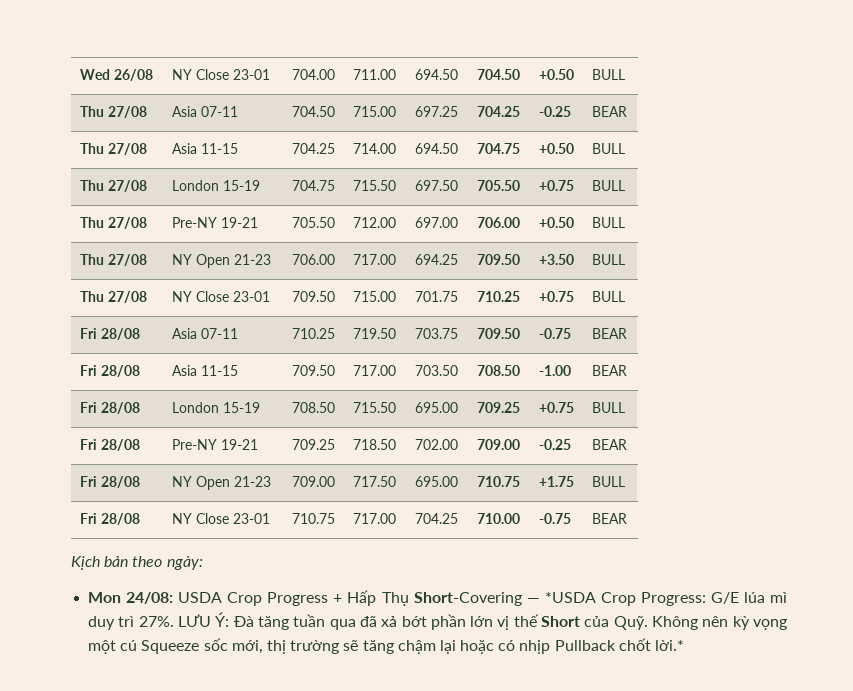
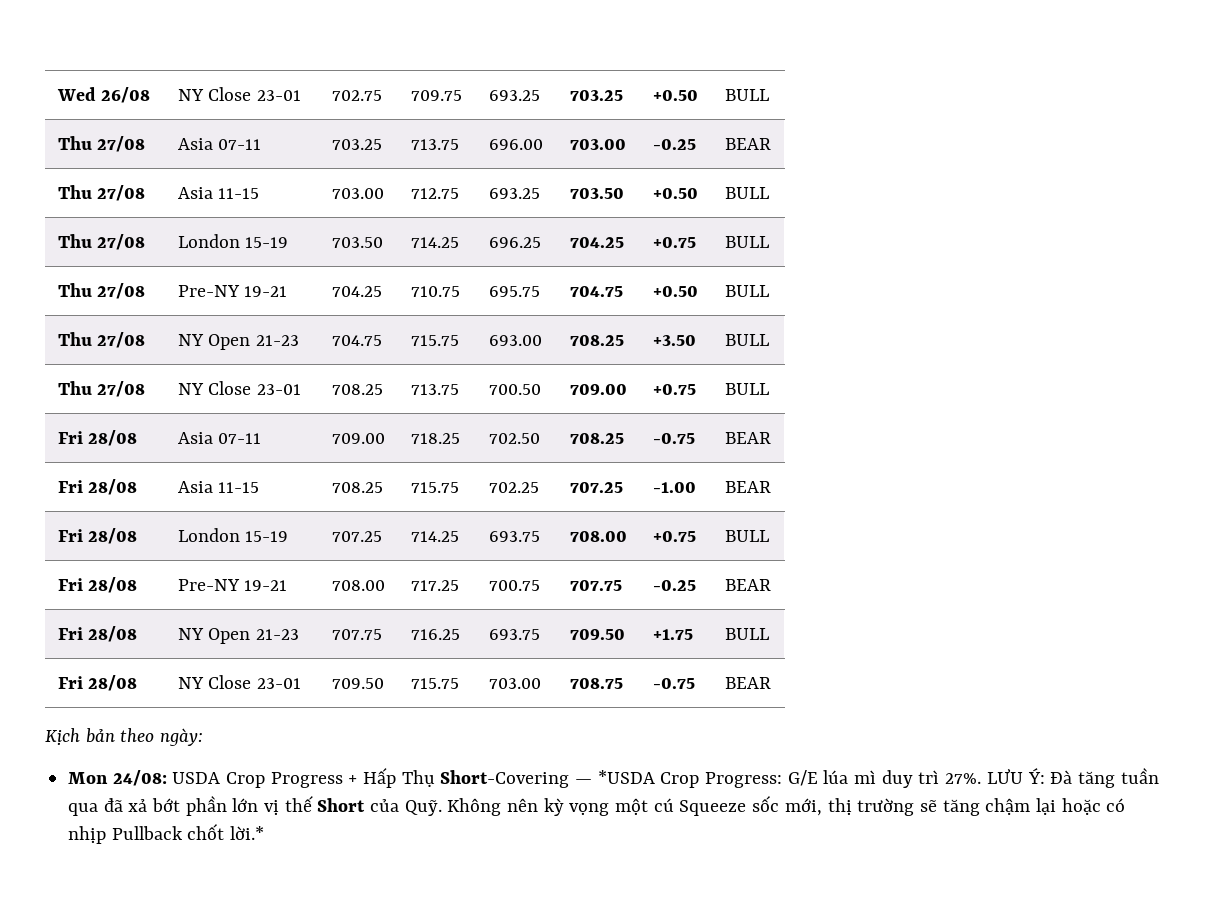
[291,69,335,80] [352,69,396,80] [414,69,458,80] [476,69,520,80] 704.00 | 711.00 | 694.50 | 704.50 -> [331,90,382,101] [410,90,462,101] [488,90,540,101] [569,90,623,101] 702.75 | 709.75 | 693.25 | 703.25
[291,106,335,117] [352,106,396,117] [414,106,458,117] [476,106,520,117] 704.50 | 715.00 | 697.25 | 704.25 -> [331,139,382,150] [410,139,459,150] [488,139,543,150] [569,139,626,150] 703.25 | 713.75 | 696.00 | 703.00
[291,143,335,154] [352,143,396,154] [414,143,458,154] [476,143,520,154] 704.25 | 714.00 | 694.50 | 704.75 -> [331,188,384,199] [410,188,459,199] [488,188,540,199] [569,188,624,199] 703.00 | 712.75 | 693.25 | 703.50
[291,180,335,191] [352,180,396,191] [414,180,458,191] [476,180,520,191] 704.75 | 715.50 | 697.50 | 705.50 -> [331,237,383,248] [410,237,459,248] [488,237,541,248] [569,237,624,248] 703.50 | 714.25 | 696.25 | 704.25
[291,217,335,228] [352,217,396,228] [414,217,458,228] [476,217,520,228] 705.50 | 712.00 | 697.00 | 706.00 -> [331,286,382,297] [410,286,460,297] [488,286,540,297] [569,286,623,297] 704.25 | 710.75 | 695.75 | 704.75
[291,254,335,265] [352,254,396,265] [414,254,458,265] [476,254,520,265] 706.00 | 717.00 | 694.25 | 709.50 -> [331,335,382,346] [410,335,459,346] [488,335,542,346] [569,335,624,346] 704.75 | 715.75 | 693.00 | 708.25
[291,291,335,302] [352,291,396,302] [414,291,458,302] [476,291,520,302] 709.50 | 715.00 | 701.75 | 710.25 -> [331,384,383,395] [410,384,459,395] [488,384,541,395] [569,384,627,395] 708.25 | 713.75 | 700.50 | 709.00
[291,328,335,339] [352,328,396,339] [414,328,458,339] [476,328,520,339] 710.25 | 719.50 | 703.75 | 709.50 -> [331,433,385,444] [410,433,460,444] [488,433,540,444] [569,433,624,444] 709.00 | 718.25 | 702.50 | 708.25
[291,365,335,376] [352,365,396,376] [414,365,458,376] [476,365,520,376] 709.50 | 717.00 | 703.50 | 708.50 -> [331,482,383,493] [410,482,459,493] [488,482,539,493] [569,482,623,493] 708.25 | 715.75 | 702.25 | 707.25
[291,402,335,413] [352,402,396,413] [414,402,458,413] [476,402,520,413] 708.50 | 715.50 | 695.00 | 709.25 -> [331,531,382,542] [410,531,459,542] [488,531,540,542] [569,531,627,542] 707.25 | 714.25 | 693.75 | 708.00
[291,439,335,450] [352,439,396,450] [414,439,458,450] [476,439,520,450] 709.25 | 718.50 | 702.00 | 709.00 -> [331,580,385,591] [410,580,459,591] [488,580,540,591] [569,580,622,591] 708.00 | 717.25 | 700.75 | 707.75
[291,476,335,487] [352,476,396,487] [414,476,458,487] [476,476,520,487] 709.00 | 717.50 | 695.00 | 710.75 -> [331,629,382,640] [410,629,460,640] [488,629,540,640] [569,629,625,640] 707.75 | 716.25 | 693.75 | 709.50
[291,513,335,524] [352,513,396,524] [414,513,458,524] [476,513,520,524] 710.75 | 717.00 | 704.25 | 710.00 -> [331,678,384,689] [410,678,459,689] [488,678,541,689] [569,678,623,689] 709.50 | 715.75 | 703.00 | 708.75

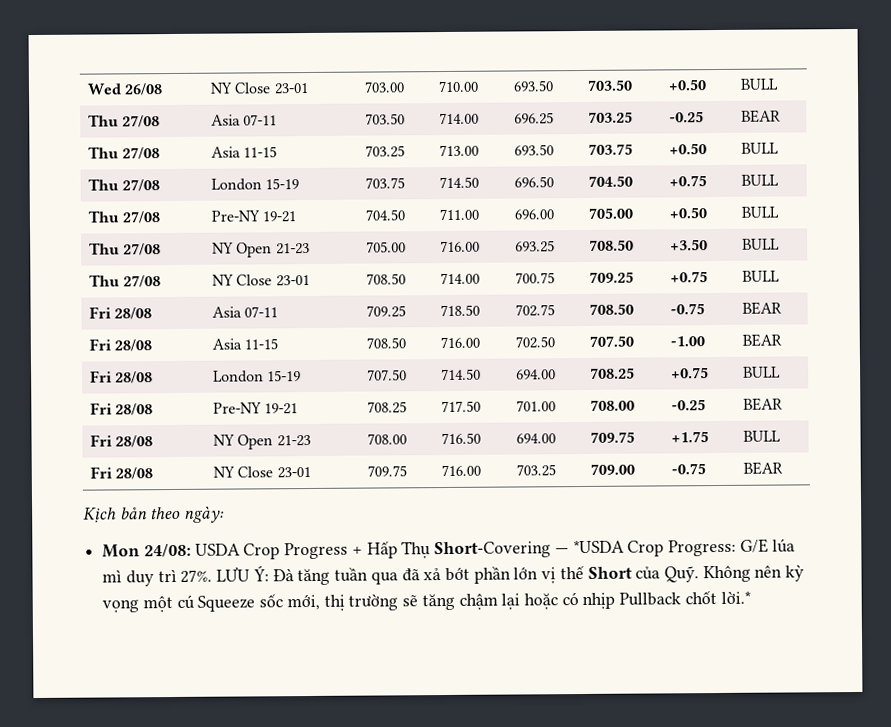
[331,90,382,101] [410,90,462,101] [488,90,540,101] [569,90,623,101] 702.75 | 709.75 | 693.25 | 703.25 -> [363,81,405,93] [437,80,479,93] [512,80,554,92] [586,79,633,91] 703.00 | 710.00 | 693.50 | 703.50
[331,139,382,150] [410,139,459,150] [488,139,543,150] [569,139,626,150] 703.25 | 713.75 | 696.00 | 703.00 -> [364,113,405,125] [438,112,479,125] [513,112,554,125] [587,111,633,123] 703.50 | 714.00 | 696.25 | 703.25
[331,188,384,199] [410,188,459,199] [488,188,540,199] [569,188,624,199] 703.00 | 712.75 | 693.25 | 703.50 -> [364,145,405,158] [438,144,479,157] [513,144,554,156] [587,143,633,155] 703.25 | 713.00 | 693.50 | 703.75
[331,237,383,248] [410,237,459,248] [488,237,541,248] [569,237,624,248] 703.50 | 714.25 | 696.25 | 704.25 -> [364,177,405,189] [438,176,479,189] [513,176,554,188] [587,175,633,187] 703.75 | 714.50 | 696.50 | 704.50
[331,286,382,297] [410,286,460,297] [488,286,540,297] [569,286,623,297] 704.25 | 710.75 | 695.75 | 704.75 -> [364,209,405,221] [438,208,479,221] [513,209,554,220] [587,207,633,219] 704.50 | 711.00 | 696.00 | 705.00
[331,335,382,346] [410,335,459,346] [488,335,542,346] [569,335,624,346] 704.75 | 715.75 | 693.00 | 708.25 -> [365,241,406,253] [439,240,480,253] [514,240,555,253] [588,239,634,251] 705.00 | 716.00 | 693.25 | 708.50
[331,384,383,395] [410,384,459,395] [488,384,541,395] [569,384,627,395] 708.25 | 713.75 | 700.50 | 709.00 -> [365,273,406,285] [439,272,480,285] [514,272,555,284] [588,271,634,283] 708.50 | 714.00 | 700.75 | 709.25
[331,433,385,444] [410,433,460,444] [488,433,540,444] [569,433,624,444] 709.00 | 718.25 | 702.50 | 708.25 -> [365,305,406,318] [439,304,480,317] [514,304,555,317] [588,303,634,315] 709.25 | 718.50 | 702.75 | 708.50
[331,482,383,493] [410,482,459,493] [488,482,539,493] [569,482,623,493] 708.25 | 715.75 | 702.25 | 707.25 -> [365,337,406,349] [439,336,480,349] [514,336,555,349] [588,335,634,347] 708.50 | 716.00 | 702.50 | 707.50
[331,531,382,542] [410,531,459,542] [488,531,540,542] [569,531,627,542] 707.25 | 714.25 | 693.75 | 708.00 -> [366,369,407,381] [440,368,481,381] [515,369,556,380] [589,367,635,379] 707.50 | 714.50 | 694.00 | 708.25
[331,580,385,591] [410,580,459,591] [488,580,540,591] [569,580,622,591] 708.00 | 717.25 | 700.75 | 707.75 -> [366,401,407,414] [440,400,481,413] [515,400,556,412] [589,399,635,411] 708.25 | 717.50 | 701.00 | 708.00
[331,629,382,640] [410,629,460,640] [488,629,540,640] [569,629,625,640] 707.75 | 716.25 | 693.75 | 709.50 -> [366,433,407,445] [440,432,481,445] [515,433,556,444] [589,431,635,443] 708.00 | 716.50 | 694.00 | 709.75
[331,678,384,689] [410,678,459,689] [488,678,541,689] [569,678,623,689] 709.50 | 715.75 | 703.00 | 708.75 -> [366,465,407,477] [440,464,481,477] [515,464,556,477] [589,463,635,475] 709.75 | 716.00 | 703.25 | 709.00

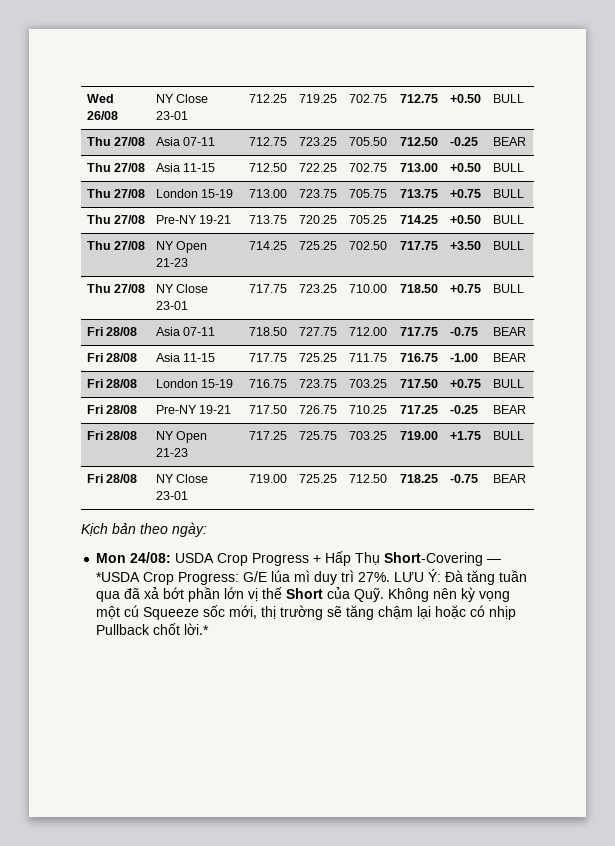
[363,81,405,93] [437,80,479,93] [512,80,554,92] [586,79,633,91] 703.00 | 710.00 | 693.50 | 703.50 -> [248,94,287,103] [298,94,337,103] [348,94,387,103] [399,94,438,103] 712.25 | 719.25 | 702.75 | 712.75
[364,113,405,125] [438,112,479,125] [513,112,554,125] [587,111,633,123] 703.50 | 714.00 | 696.25 | 703.25 -> [248,137,287,146] [298,137,337,146] [348,137,387,146] [399,137,438,146] 712.75 | 723.25 | 705.50 | 712.50
[364,145,405,158] [438,144,479,157] [513,144,554,156] [587,143,633,155] 703.25 | 713.00 | 693.50 | 703.75 -> [248,163,287,172] [298,163,337,172] [348,163,387,172] [399,163,438,172] 712.50 | 722.25 | 702.75 | 713.00
[364,177,405,189] [438,176,479,189] [513,176,554,188] [587,175,633,187] 703.75 | 714.50 | 696.50 | 704.50 -> [248,189,287,198] [298,189,337,198] [348,189,387,198] [399,189,438,198] 713.00 | 723.75 | 705.75 | 713.75
[364,209,405,221] [438,208,479,221] [513,209,554,220] [587,207,633,219] 704.50 | 711.00 | 696.00 | 705.00 -> [248,215,287,224] [298,215,337,224] [348,215,387,224] [399,215,438,224] 713.75 | 720.25 | 705.25 | 714.25
[365,241,406,253] [439,240,480,253] [514,240,555,253] [588,239,634,251] 705.00 | 716.00 | 693.25 | 708.50 -> [248,241,287,250] [298,241,337,250] [348,241,387,250] [399,241,438,250] 714.25 | 725.25 | 702.50 | 717.75
[365,273,406,285] [439,272,480,285] [514,272,555,284] [588,271,634,283] 708.50 | 714.00 | 700.75 | 709.25 -> [248,284,287,293] [298,284,337,293] [348,284,387,293] [399,284,438,293] 717.75 | 723.25 | 710.00 | 718.50
[365,305,406,318] [439,304,480,317] [514,304,555,317] [588,303,634,315] | 709.25 | 718.50 | 702.75 | 708.50 -> [248,327,287,336] [298,327,337,336] [348,327,387,336] [399,327,438,336] | 718.50 | 727.75 | 712.00 | 717.75
[365,337,406,349] [439,336,480,349] [514,336,555,349] [588,335,634,347] 708.50 | 716.00 | 702.50 | 707.50 -> [248,353,287,362] [298,353,337,362] [348,353,387,362] [399,353,438,362] 717.75 | 725.25 | 711.75 | 716.75
[366,369,407,381] [440,368,481,381] [515,369,556,380] [589,367,635,379] 707.50 | 714.50 | 694.00 | 708.25 -> [248,379,287,388] [298,379,337,388] [348,379,387,388] [399,379,438,388] 716.75 | 723.75 | 703.25 | 717.50
[366,401,407,414] [440,400,481,413] [515,400,556,412] [589,399,635,411] | 708.25 | 717.50 | 701.00 | 708.00 -> [248,405,287,414] [298,405,337,414] [348,405,387,414] [399,405,438,414] | 717.50 | 726.75 | 710.25 | 717.25
[366,433,407,445] [440,432,481,445] [515,433,556,444] [589,431,635,443] 708.00 | 716.50 | 694.00 | 709.75 -> [248,431,287,440] [298,431,337,440] [348,431,387,440] [399,431,438,440] 717.25 | 725.75 | 703.25 | 719.00
[366,465,407,477] [440,464,481,477] [515,464,556,477] [589,463,635,475] 709.75 | 716.00 | 703.25 | 709.00 -> [248,474,287,483] [298,474,337,483] [348,474,387,483] [399,474,438,483] 719.00 | 725.25 | 712.50 | 718.25

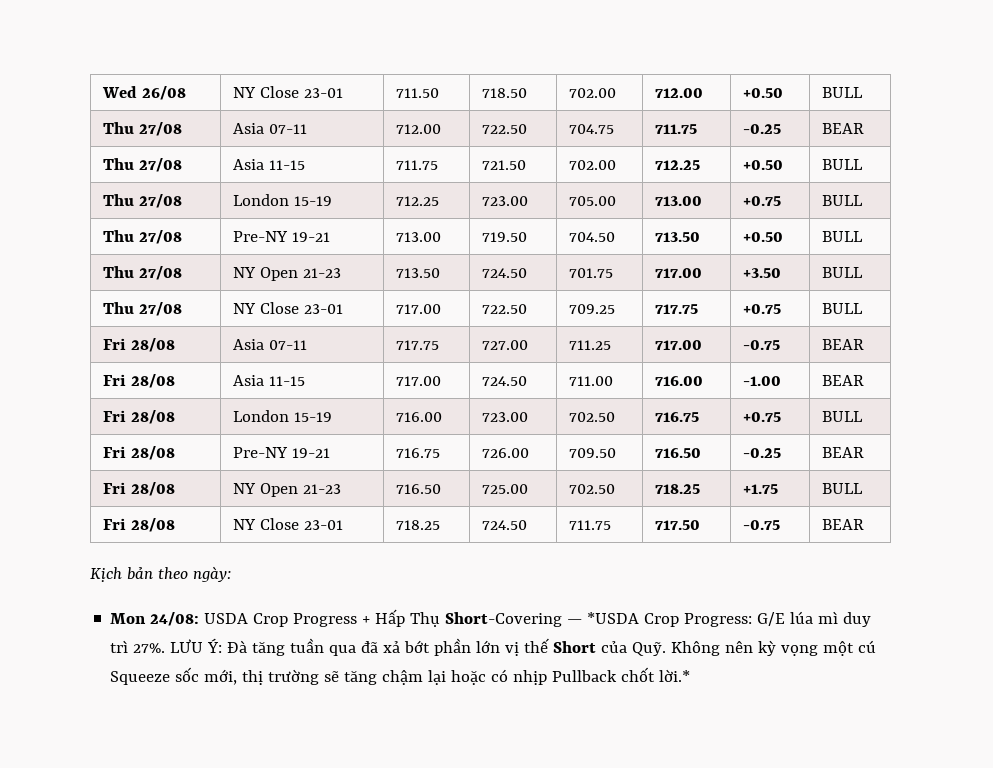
[248,94,287,103] [298,94,337,103] [348,94,387,103] [399,94,438,103] 712.25 | 719.25 | 702.75 | 712.75 -> [396,88,440,98] [482,88,528,98] [569,88,617,98] [655,88,704,98] 711.50 | 718.50 | 702.00 | 712.00
[248,137,287,146] [298,137,337,146] [348,137,387,146] [399,137,438,146] 712.75 | 723.25 | 705.50 | 712.50 -> [396,124,442,134] [482,124,528,134] [569,124,615,134] [655,124,698,134] 712.00 | 722.50 | 704.75 | 711.75
[248,163,287,172] [298,163,337,172] [348,163,387,172] [399,163,438,172] 712.50 | 722.25 | 702.75 | 713.00 -> [396,160,439,170] [482,160,527,170] [569,160,617,170] [655,160,701,170] 711.75 | 721.50 | 702.00 | 712.25
[248,189,287,198] [298,189,337,198] [348,189,387,198] [399,189,438,198] 713.00 | 723.75 | 705.75 | 713.75 -> [396,196,440,206] [482,196,529,206] [569,196,617,206] [655,196,703,206] 712.25 | 723.00 | 705.00 | 713.00
[248,215,287,224] [298,215,337,224] [348,215,387,224] [399,215,438,224] 713.75 | 720.25 | 705.25 | 714.25 -> [396,232,442,242] [482,232,528,242] [569,232,616,242] [655,232,701,242] 713.00 | 719.50 | 704.50 | 713.50
[248,241,287,250] [298,241,337,250] [348,241,387,250] [399,241,438,250] 714.25 | 725.25 | 702.50 | 717.75 -> [396,268,441,278] [482,268,528,278] [569,268,614,278] [655,268,703,278] 713.50 | 724.50 | 701.75 | 717.00
[248,284,287,293] [298,284,337,293] [348,284,387,293] [399,284,438,293] 717.75 | 723.25 | 710.00 | 718.50 -> [396,304,442,314] [482,304,528,314] [569,304,616,314] [655,304,699,314] 717.00 | 722.50 | 709.25 | 717.75
[248,327,287,336] [298,327,337,336] [348,327,387,336] [399,327,438,336] 718.50 | 727.75 | 712.00 | 717.75 -> [396,340,440,350] [482,340,529,350] [569,340,612,350] [655,340,703,350] 717.75 | 727.00 | 711.25 | 717.00
[248,353,287,362] [298,353,337,362] [348,353,387,362] [399,353,438,362] 717.75 | 725.25 | 711.75 | 716.75 -> [396,376,442,386] [482,376,528,386] [569,376,614,386] [655,376,704,386] 717.00 | 724.50 | 711.00 | 716.00
[248,379,287,388] [298,379,337,388] [348,379,387,388] [399,379,438,388] 716.75 | 723.75 | 703.25 | 717.50 -> [396,412,443,422] [482,412,529,422] [569,412,616,422] [655,412,700,422] 716.00 | 723.00 | 702.50 | 716.75
[248,405,287,414] [298,405,337,414] [348,405,387,414] [399,405,438,414] 717.50 | 726.75 | 710.25 | 717.25 -> [396,448,441,458] [482,448,530,458] [569,448,617,458] [655,448,702,458] 716.75 | 726.00 | 709.50 | 716.50
[248,431,287,440] [298,431,337,440] [348,431,387,440] [399,431,438,440] 717.25 | 725.75 | 703.25 | 719.00 -> [396,484,442,494] [482,484,529,494] [569,484,616,494] [655,484,701,494] 716.50 | 725.00 | 702.50 | 718.25
[248,474,287,483] [298,474,337,483] [348,474,387,483] [399,474,438,483] 719.00 | 725.25 | 712.50 | 718.25 -> [396,520,441,530] [482,520,528,530] [569,520,612,530] [655,520,701,530] 718.25 | 724.50 | 711.75 | 717.50

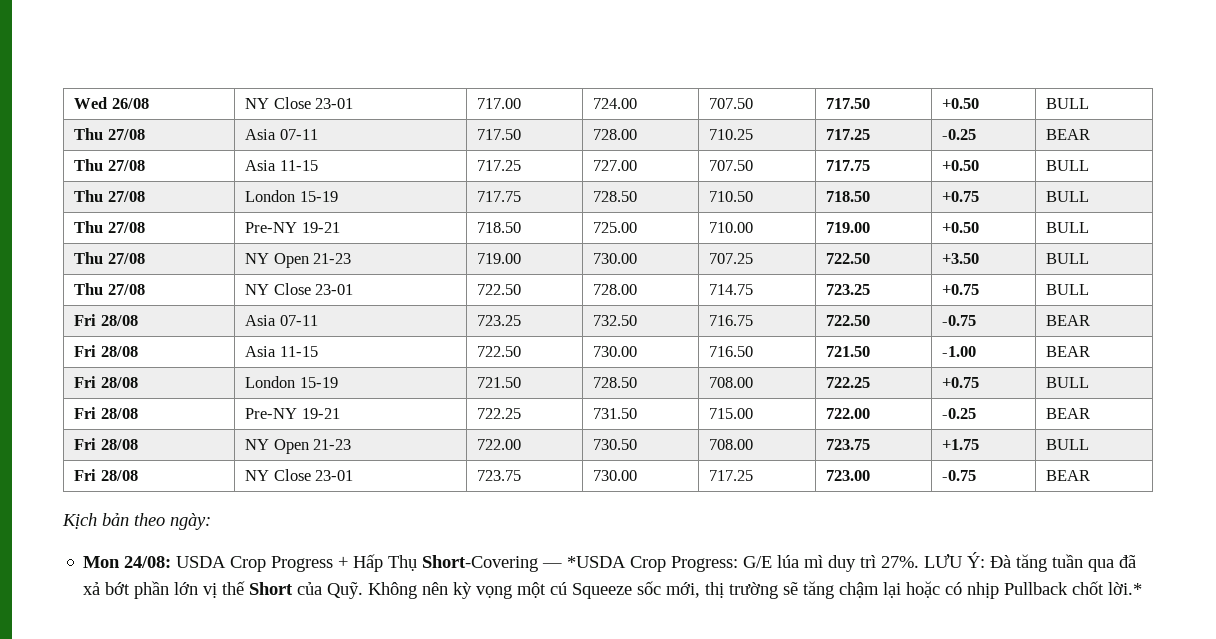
[396,88,440,98] [482,88,528,98] [569,88,617,98] [655,88,704,98] 711.50 | 718.50 | 702.00 | 712.00 -> [477,98,522,109] [593,98,638,109] [709,98,754,109] [826,98,871,109] 717.00 | 724.00 | 707.50 | 717.50
[396,124,442,134] [482,124,528,134] [569,124,615,134] [655,124,698,134] 712.00 | 722.50 | 704.75 | 711.75 -> [477,129,522,140] [593,129,638,140] [709,129,754,140] [826,129,871,140] 717.50 | 728.00 | 710.25 | 717.25
[396,160,439,170] [482,160,527,170] [569,160,617,170] [655,160,701,170] 711.75 | 721.50 | 702.00 | 712.25 -> [477,160,522,171] [593,160,638,171] [709,160,754,171] [826,160,871,171] 717.25 | 727.00 | 707.50 | 717.75
[396,196,440,206] [482,196,529,206] [569,196,617,206] [655,196,703,206] 712.25 | 723.00 | 705.00 | 713.00 -> [477,191,522,202] [593,191,638,202] [709,191,754,202] [826,191,871,202] 717.75 | 728.50 | 710.50 | 718.50
[396,232,442,242] [482,232,528,242] [569,232,616,242] [655,232,701,242] 713.00 | 719.50 | 704.50 | 713.50 -> [477,222,522,233] [593,222,638,233] [709,222,754,233] [826,222,871,233] 718.50 | 725.00 | 710.00 | 719.00
[396,268,441,278] [482,268,528,278] [569,268,614,278] [655,268,703,278] 713.50 | 724.50 | 701.75 | 717.00 -> [477,253,522,264] [593,253,638,264] [709,253,754,264] [826,253,871,264] 719.00 | 730.00 | 707.25 | 722.50
[396,304,442,314] [482,304,528,314] [569,304,616,314] [655,304,699,314] | 717.00 | 722.50 | 709.25 | 717.75 -> [477,284,522,295] [593,284,638,295] [709,284,754,295] [826,284,871,295] | 722.50 | 728.00 | 714.75 | 723.25
[396,340,440,350] [482,340,529,350] [569,340,612,350] [655,340,703,350] 717.75 | 727.00 | 711.25 | 717.00 -> [477,315,522,326] [593,315,638,326] [709,315,754,326] [826,315,871,326] 723.25 | 732.50 | 716.75 | 722.50
[396,376,442,386] [482,376,528,386] [569,376,614,386] [655,376,704,386] 717.00 | 724.50 | 711.00 | 716.00 -> [477,346,522,357] [593,346,638,357] [709,346,754,357] [826,346,871,357] 722.50 | 730.00 | 716.50 | 721.50
[396,412,443,422] [482,412,529,422] [569,412,616,422] [655,412,700,422] 716.00 | 723.00 | 702.50 | 716.75 -> [477,377,522,388] [593,377,638,388] [709,377,754,388] [826,377,871,388] 721.50 | 728.50 | 708.00 | 722.25
[396,448,441,458] [482,448,530,458] [569,448,617,458] [655,448,702,458] 716.75 | 726.00 | 709.50 | 716.50 -> [477,408,522,419] [593,408,638,419] [709,408,754,419] [826,408,871,419] 722.25 | 731.50 | 715.00 | 722.00
[396,484,442,494] [482,484,529,494] [569,484,616,494] [655,484,701,494] 716.50 | 725.00 | 702.50 | 718.25 -> [477,439,522,450] [593,439,638,450] [709,439,754,450] [826,439,871,450] 722.00 | 730.50 | 708.00 | 723.75
[396,520,441,530] [482,520,528,530] [569,520,612,530] [655,520,701,530] 718.25 | 724.50 | 711.75 | 717.50 -> [477,470,522,481] [593,470,638,481] [709,470,754,481] [826,470,871,481] 723.75 | 730.00 | 717.25 | 723.00

